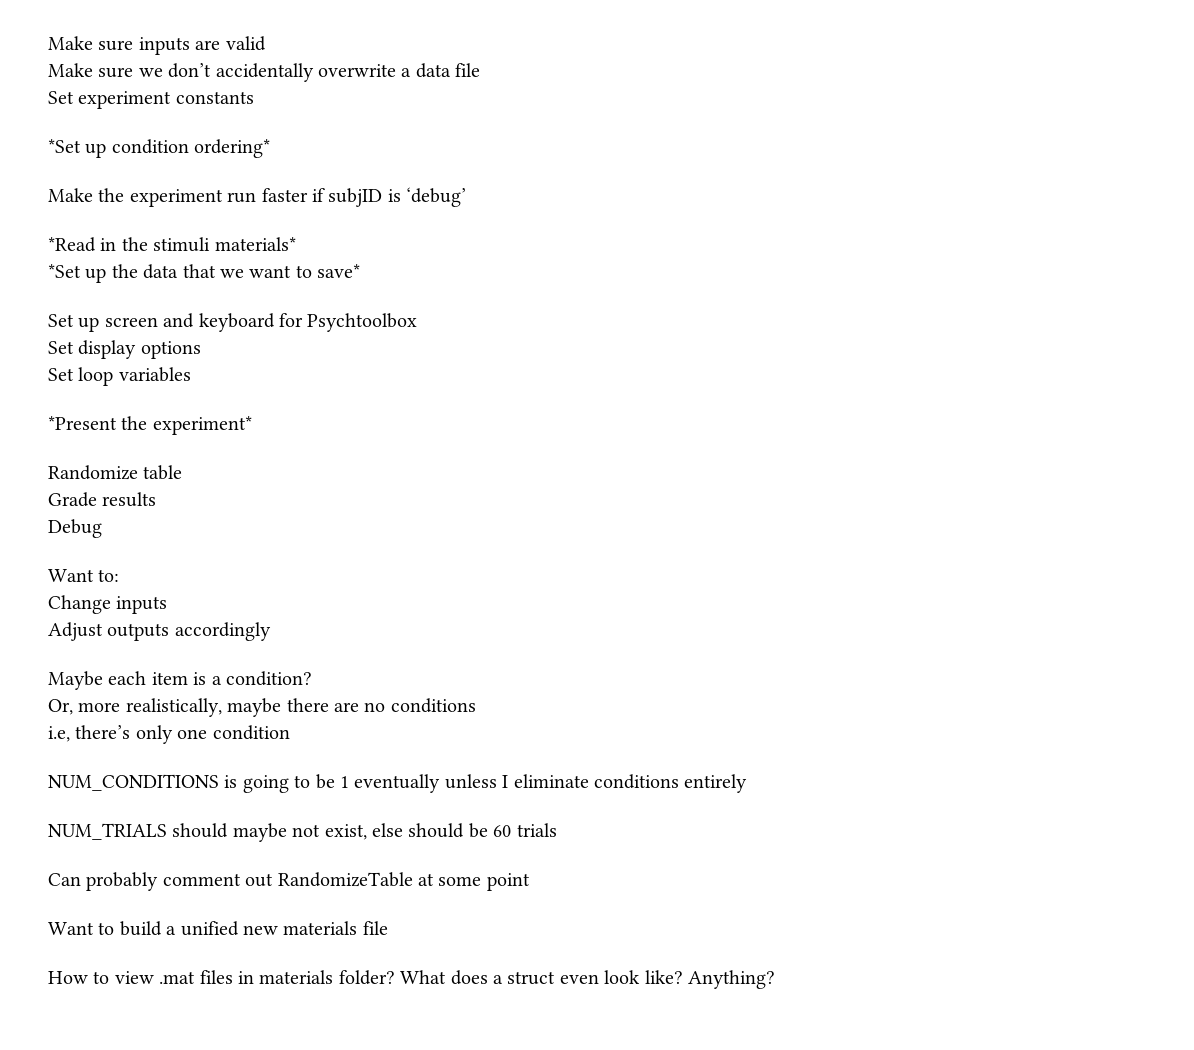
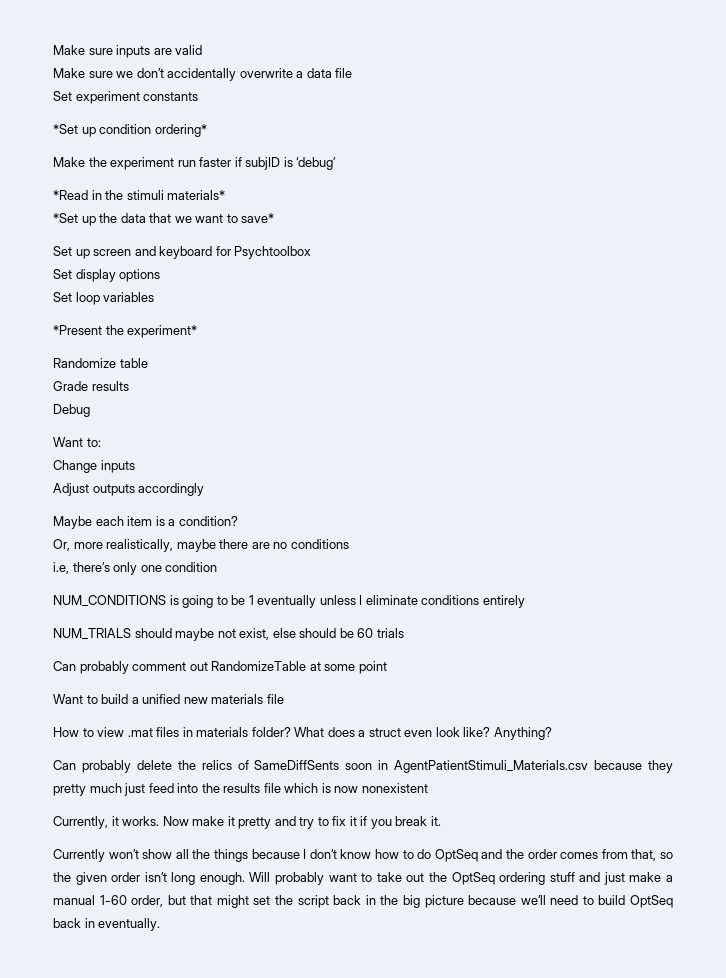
(775, 979) none -> [53,760,673,773] [53,783,428,796] [53,816,441,829] [53,849,674,862] [53,872,673,885] [53,895,673,908] [53,918,161,931] // Can probably delete the relics of SameDiffSents soon in AgentPatientStimuli_Materials.csv because they pretty much just feed into the results file which is now nonexistent // Currently, it works. Now make it pretty and try to fix it if you break it. // Currently won’t show all the things because I don’t know how to do OptSeq and the order comes from that, so the given order isn’t long enough. Will probably want to take out the OptSeq ordering stuff and just make a manual 1-60 order, but that might set the script back in the big picture because we’ll need to build OptSeq back in eventually.

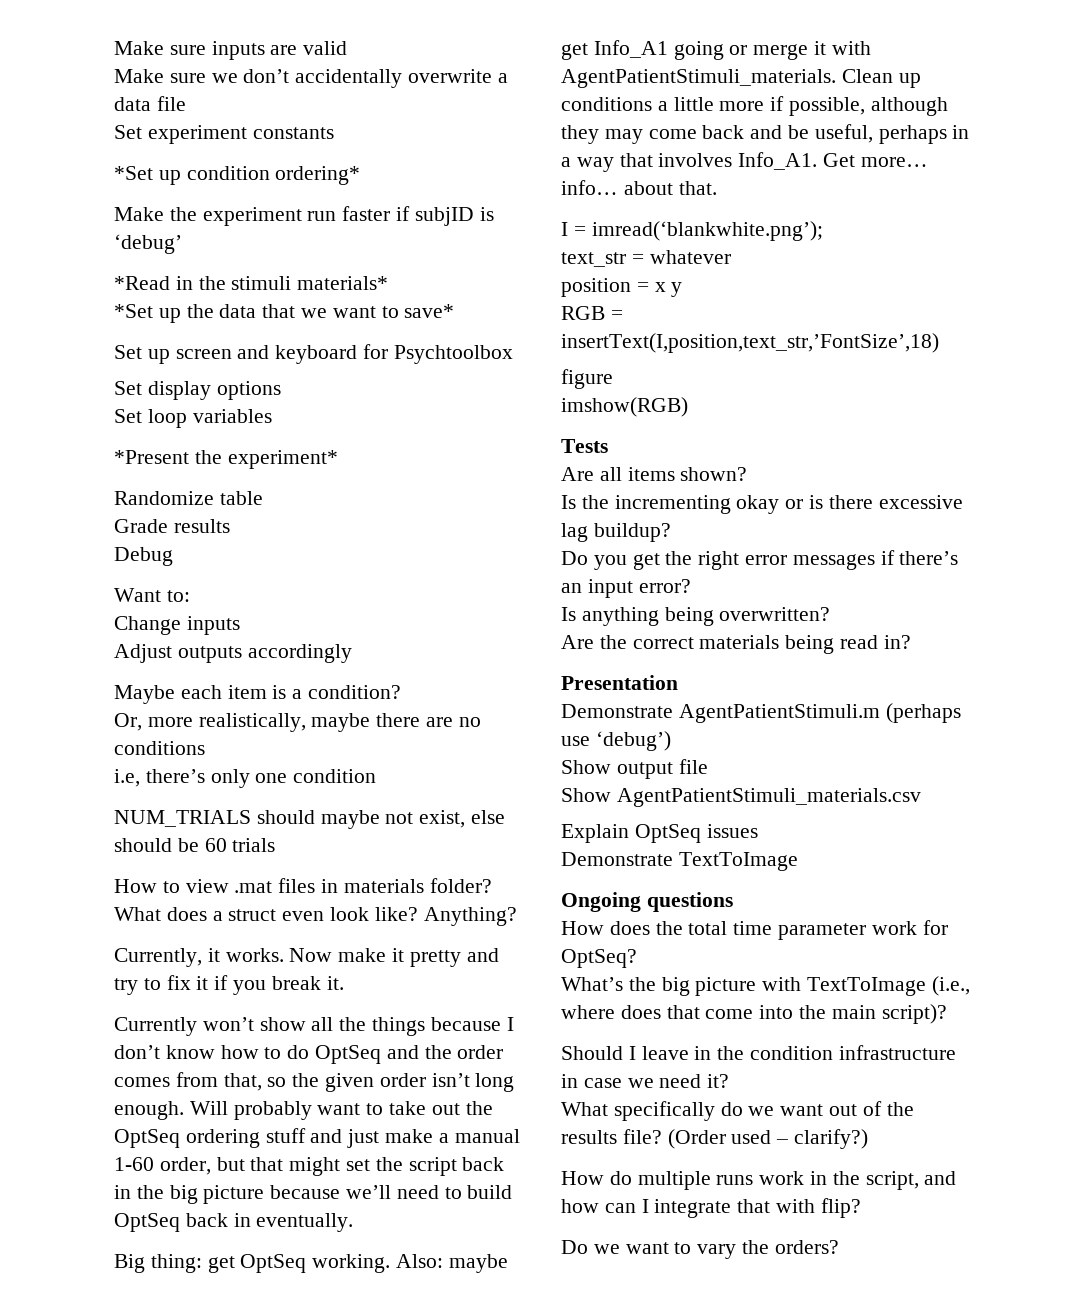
[53,595,525,608] // NUM_CONDITIONS is going to be 1 eventually unless I eliminate conditions entirely -> (377, 776) none
[53,661,387,674] [53,694,284,704] // Can probably comment out RandomizeTable at some point // Want to build a unified new materials file -> (276, 845) none
[53,760,673,773] [53,783,428,796] // Can probably delete the relics of SameDiffSents soon in AgentPatientStimuli_Materials.csv because they pretty much just feed into the results file which is now nonexistent -> (517, 916) none
(161, 924) none -> [114,1254,508,1273] [561,40,871,60] [561,69,921,88] [561,96,948,116] [561,124,970,144] [561,152,928,172] [561,180,717,195] [561,221,823,241] [561,250,731,267] [561,278,683,297] [561,306,623,320] [561,333,939,353] [561,369,613,389] [561,397,688,417] [561,439,608,453] [561,467,748,481] [561,495,963,514] [561,523,671,542] [561,550,959,570] [561,579,691,598] [561,607,831,626] [561,635,911,654] [561,675,678,690] [561,703,961,723] [561,731,671,751] [561,759,708,779] [561,788,921,807] [561,824,758,843] [561,852,798,871] [561,892,733,912] [561,920,948,940] [561,949,637,968] [561,976,970,996] [561,1004,947,1024] [561,1045,956,1060] [561,1074,730,1088] [561,1101,914,1121] [561,1129,869,1149] [561,1171,957,1190] [561,1198,861,1218] [561,1240,839,1259] // Big thing: get OptSeq working. Also: maybe get Info_A1 going or merge it with AgentPatientStimuli_materials. Clean up conditions a little more if possible, although they may come back and be useful, perhaps in a way that involves Info_A1. Get more… info… about that. // I = imread(‘blankwhite.png’); // text_str = whatever // position = x y // RGB = insertText(I,position,text_str,’FontSize’,18) // figure // imshow(RGB) // Tests // Are all items shown? // Is the incrementing okay or is there excessive lag buildup? // Do you get the right error messages if there’s an input error? // Is anything being overwritten? // Are the correct materials being read in? // Presentation // Demonstrate AgentPatientStimuli.m (perhaps use ‘debug’) // Show output file // Show AgentPatientStimuli_materials.csv // Explain OptSeq issues // Demonstrate TextToImage // Ongoing questions // How does the total time parameter work for OptSeq? // What’s the big picture with TextToImage (i.e., where does that come into the main script)? // Should I leave in the condition infrastructure in case we need it? // What specifically do we want out of the results file? (Order used – clarify?) // How do multiple runs work in the script, and how can I integrate that with flip? // Do we want to vary the orders?

